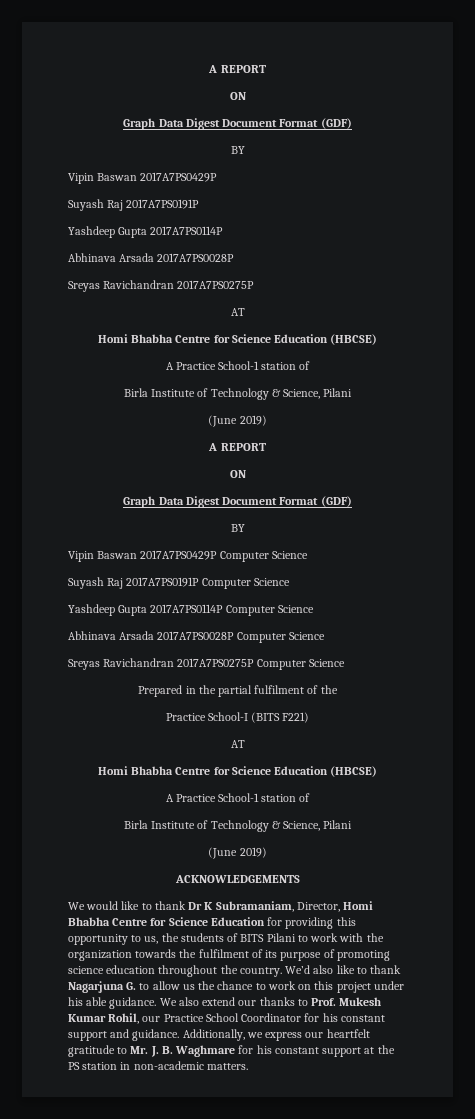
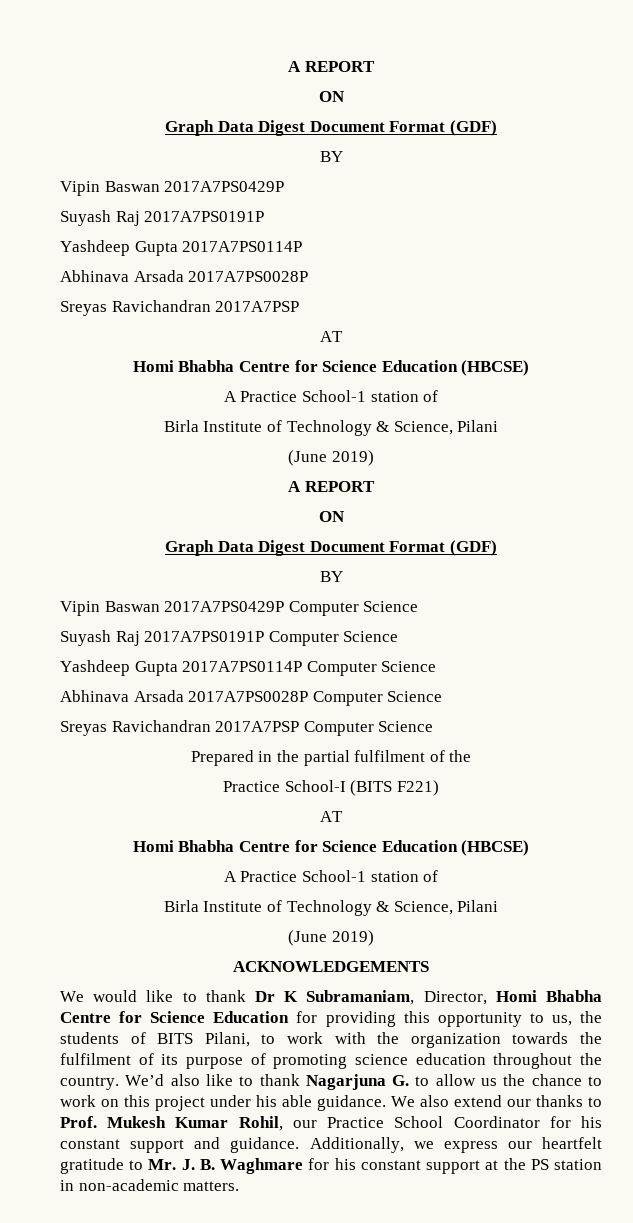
[177,280,255,289] 2017A7PS0275P -> [215,301,300,312] 2017A7PSP
[177,658,255,667] 2017A7PS0275P -> [215,721,300,732] 2017A7PSP
[266,933,296,942] Pilani -> [204,1032,250,1047] Pilani,

